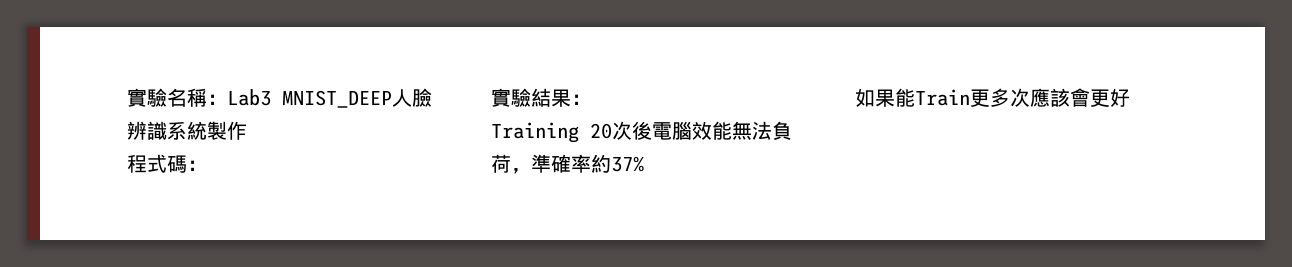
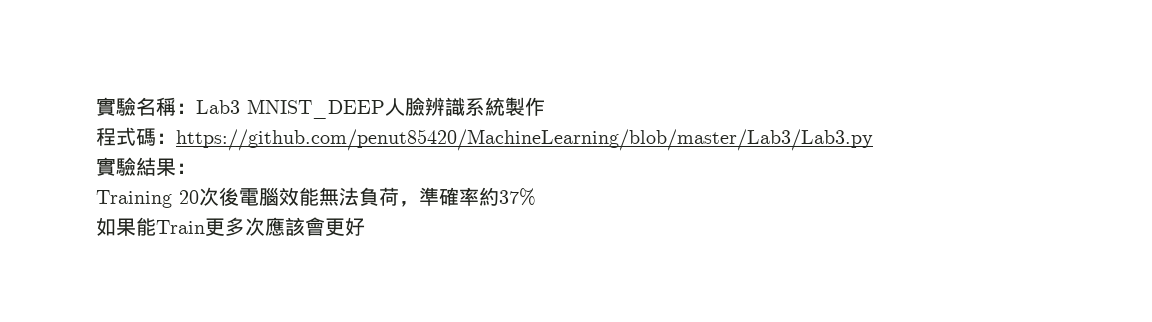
(207, 165) none -> [176,129,873,151] https://github.com/penut85420/MachineLearning/blob/master/Lab3/Lab3.py

